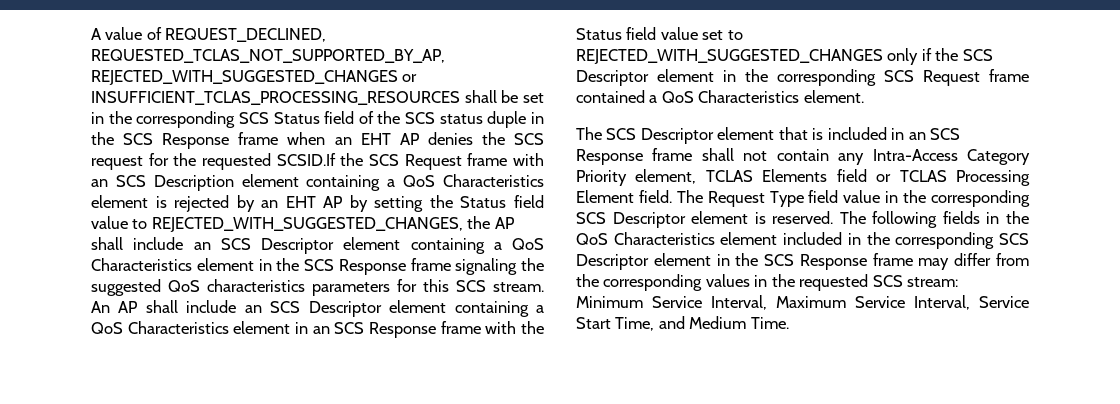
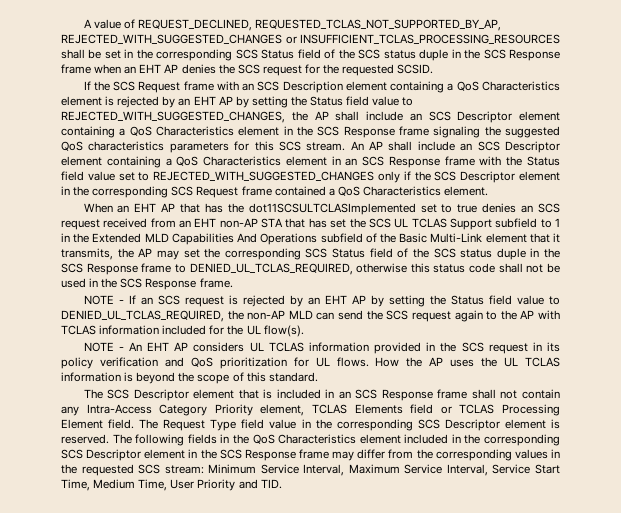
[276,153,336,166] SCSID.If -> [397,64,434,74] [83,81,91,90] SCSID. // If
(864, 96) none -> [83,203,561,215] [61,218,561,230] [61,233,560,245] [61,248,560,260] [61,263,560,275] [61,278,233,290] [83,295,560,307] [61,310,561,322] [61,325,304,337] [83,342,560,354] [61,357,561,369] [61,372,318,384] // When an EHT AP that has the dot11SCSULTCLASImplemented set to true denies an SCS request received from an EHT non-AP STA that has set the SCS UL TCLAS Support subfield to 1 in the Extended MLD Capabilities And Operations subfield of the Basic Multi-Link element that it transmits, the AP may set the corresponding SCS Status field of the SCS status duple in the SCS Response frame to DENIED_UL_TCLAS_REQUIRED, otherwise this status code shall not be used in the SCS Response frame. // NOTE - If an SCS request is rejected by an EHT AP by setting the Status field value to DENIED_UL_TCLAS_REQUIRED, the non-AP MLD can send the SCS request again to the AP with TCLAS information included for the UL flow(s). // NOTE - An EHT AP considers UL TCLAS information provided in the SCS request in its policy verification and QoS prioritization for UL flows. How the AP uses the UL TCLAS information is beyond the scope of this standard.
[658,316,789,329] and Medium Time. -> [93,479,282,491] Medium Time, User Priority and TID.

